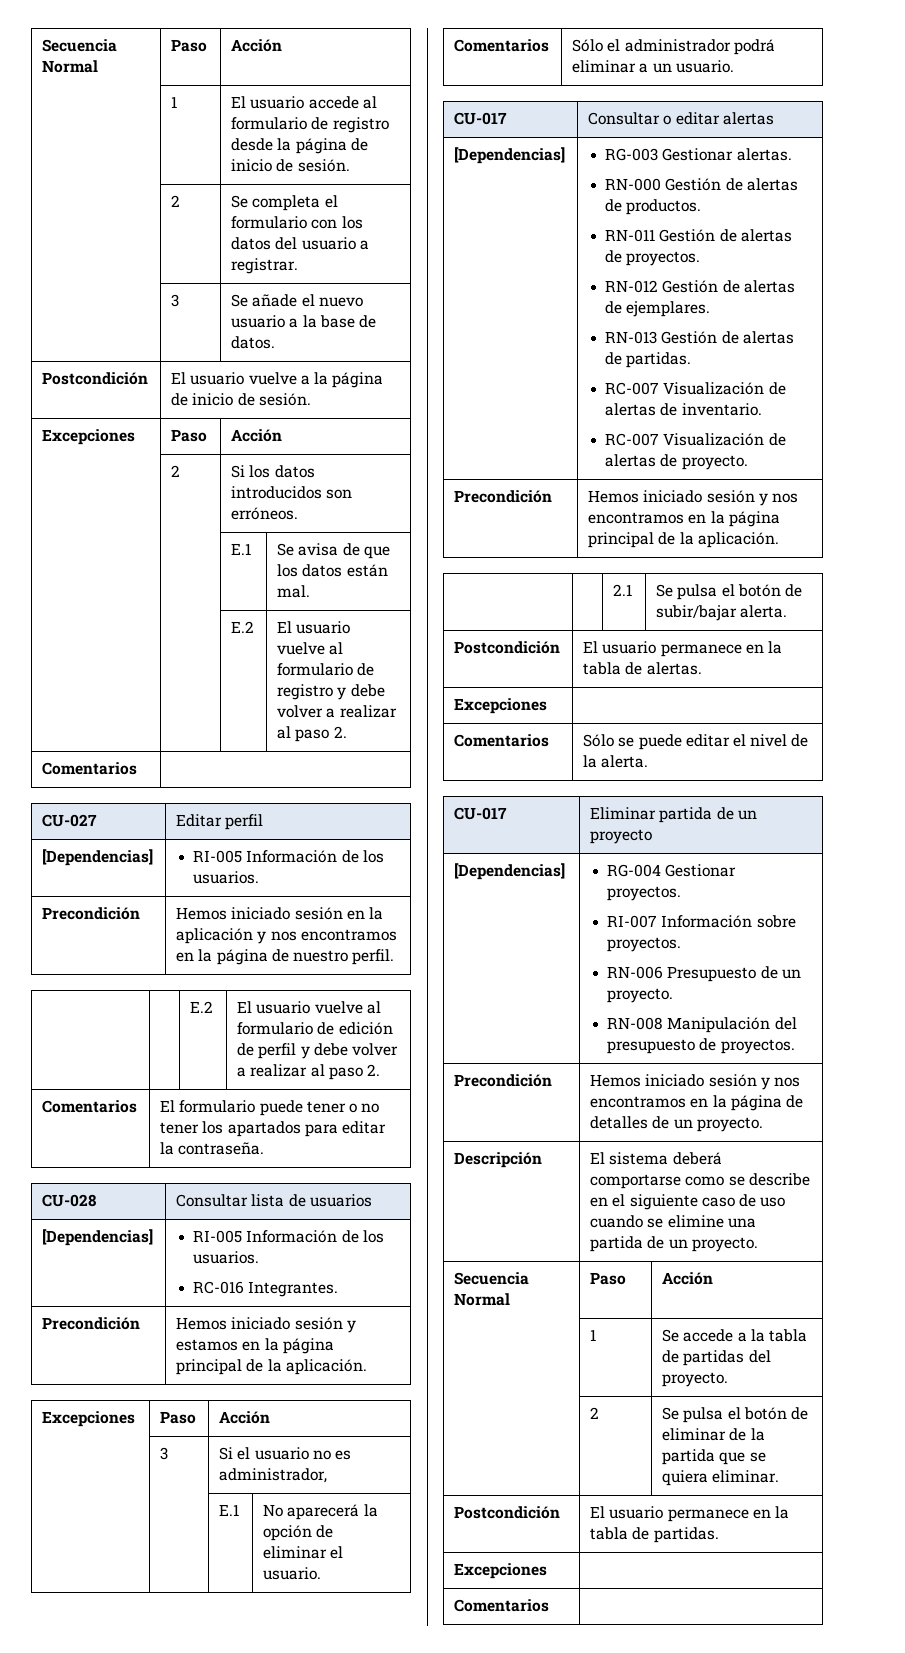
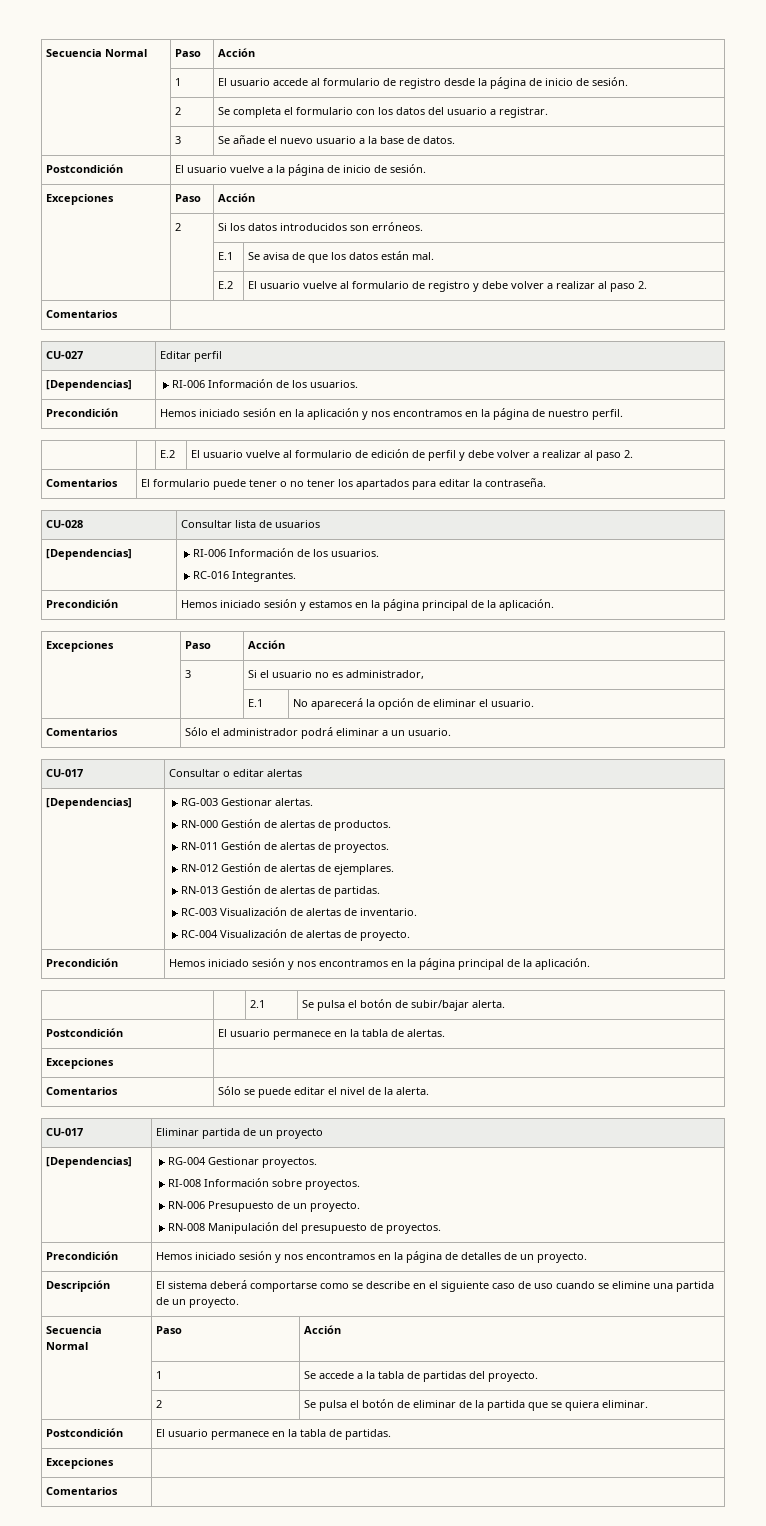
[193,850,243,863] RI-005 -> [172,380,206,388] RI-006
[193,1230,243,1243] RI-005 -> [193,549,227,557] RI-006
[605,382,660,395] RC-007 -> [181,908,218,916] RC-003
[605,433,660,446] RC-007 -> [181,930,219,938] RC-004
[607,915,658,928] RI-007 -> [168,1179,202,1187] RI-008

